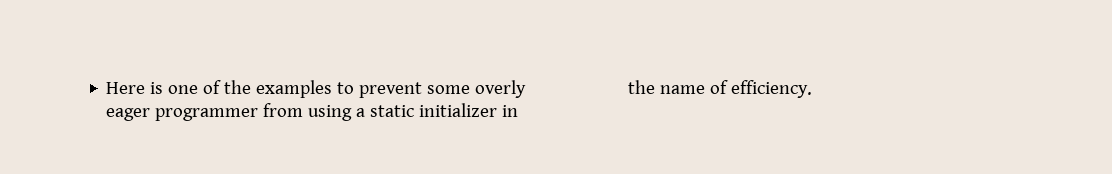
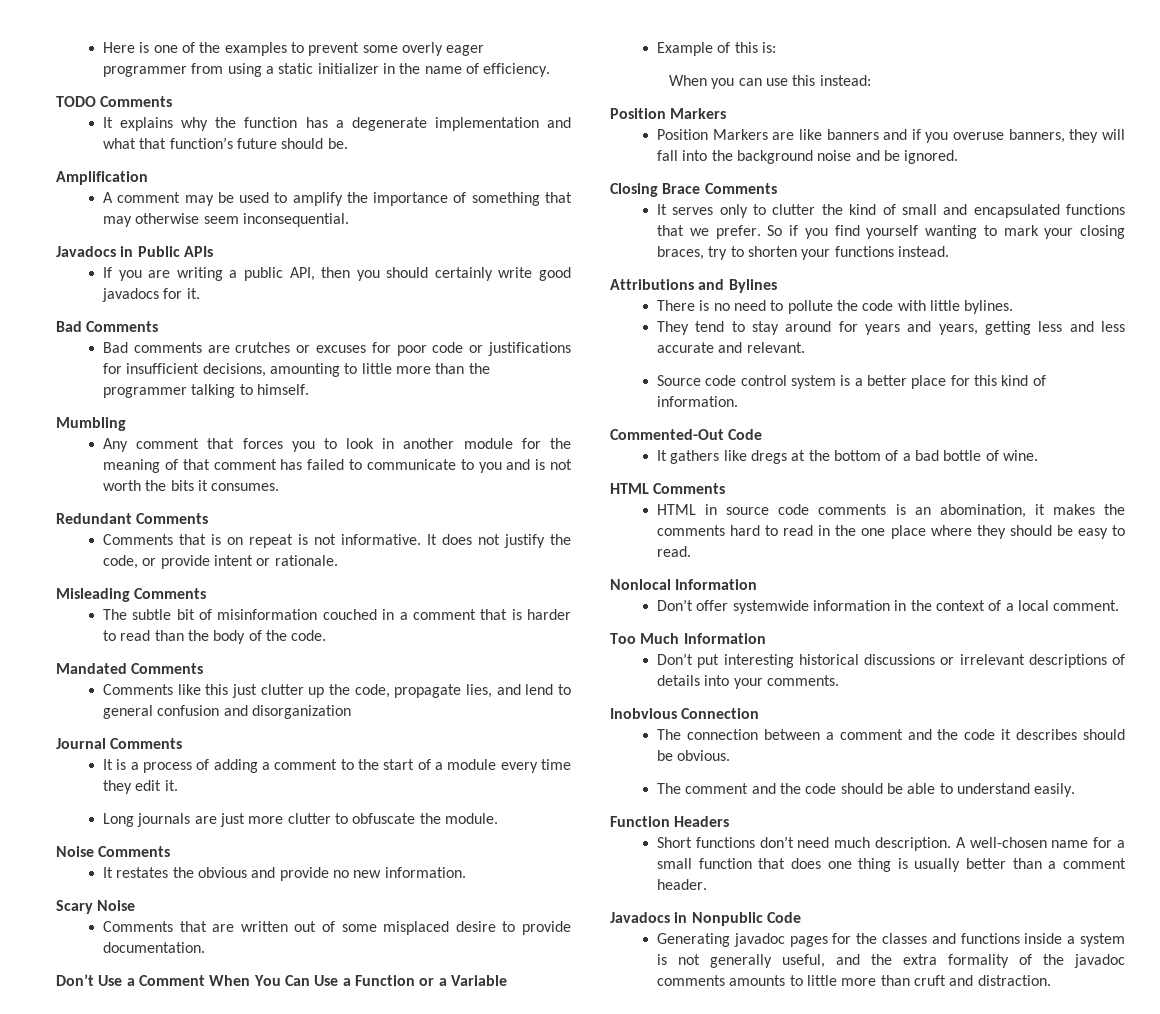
(813, 89) none -> [56,96,173,107] [103,117,571,131] [103,137,348,149] [56,171,148,185] [103,192,572,206] [103,213,350,227] [56,246,213,257] [103,267,571,281] [102,288,200,302] [56,321,159,332] [103,342,571,356] [103,363,490,377] [103,384,310,398] [56,417,126,431] [103,438,572,452] [103,459,573,473] [103,480,280,491] [56,513,209,524] [103,534,572,548] [103,555,338,569] [56,588,207,602] [103,609,571,620] [103,630,327,644] [56,663,204,674] [103,684,571,698] [103,705,352,719] [56,738,183,749] [103,759,572,773] [103,780,178,794] [103,813,498,827] [56,846,171,857] [103,867,466,881] [56,900,136,914] [103,921,571,935] [103,942,206,953] [56,974,507,986] [657,42,777,56] [668,75,871,89] [610,108,727,119] [657,129,1125,143] [657,150,959,164] [610,183,777,197] [657,204,1125,218] [657,225,1125,239] [657,246,949,260] [610,279,777,293] [657,300,1014,314] [657,321,1125,335] [657,342,805,353] [657,375,1046,389] [657,396,739,407] [610,429,763,440] [657,450,1038,464] [610,483,726,494] [657,504,1125,518] [657,525,1125,539] [657,546,692,557] [610,579,758,590] [657,599,1120,614] [610,633,766,644] [657,653,1125,668] [657,675,840,689] [610,708,760,719] [657,729,1125,740] [657,750,731,761] [657,783,1076,797] [610,816,730,827] [657,836,1125,851] [657,858,1126,872] [657,879,708,890] [610,912,801,926] [657,933,1125,947] [657,954,1125,968] [657,975,1051,986] // TODO Comments // It explains why the function has a degenerate implementation and what that function’s future should be. // Amplification // A comment may be used to amplify the importance of something that may otherwise seem inconsequential. // Javadocs in Public APIs // If you are writing a public API, then you should certainly write good javadocs for it. // Bad Comments // Bad comments are crutches or excuses for poor code or justifications for insufficient decisions, amounting to little more than the programmer talking to himself. // Mumbling // Any comment that forces you to look in another module for the meaning of that comment has failed to communicate to you and is not worth the bits it consumes. // Redundant Comments // Comments that is on repeat is not informative. It does not justify the code, or provide intent or rationale. // Misleading Comments // The subtle bit of misinformation couched in a comment that is harder to read than the body of the code. // Mandated Comments // Comments like this just clutter up the code, propagate lies, and lend to general confusion and disorganization // Journal Comments // It is a process of adding a comment to the start of a module every time they edit it. // Long journals are just more clutter to obfuscate the module. // Noise Comments // It restates the obvious and provide no new information. // Scary Noise // Comments that are written out of some misplaced desire to provide documentation. // Don’t Use a Comment When You Can Use a Function or a Variable // Example of this is: // When you can use this instead: // Position Markers // Position Markers are like banners and if you overuse banners, they will fall into the background noise and be ignored. // Closing Brace Comments // It serves only to clutter the kind of small and encapsulated functions that we prefer. So if you find yourself wanting to mark your closing braces, try to shorten your functions instead. // Attributions and Bylines // There is no need to pollute the code with little bylines. // They tend to stay around for years and years, getting less and less accurate and relevant. // Source code control system is a better place for this kind of information. // Commented-Out Code // It gathers like dregs at the bottom of a bad bottle of wine. // HTML Comments // HTML in source code comments is an abomination, it makes the comments hard to read in the one place where they should be easy to read. // Nonlocal Information // Don’t offer systemwide information in the context of a local comment. // Too Much Information // Don’t put interesting historical discussions or irrelevant descriptions of details into your comments. // Inobvious Connection // The connection between a comment and the code it describes should be obvious. // The comment and the code should be able to understand easily. // Function Headers // Short functions don’t need much description. A well-chosen name for a small function that does one thing is usually better than a comment header. // Javadocs in Nonpublic Code // Generating javadoc pages for the classes and functions inside a system is not generally useful, and the extra formality of the javadoc comments amounts to little more than cruft and distraction.

